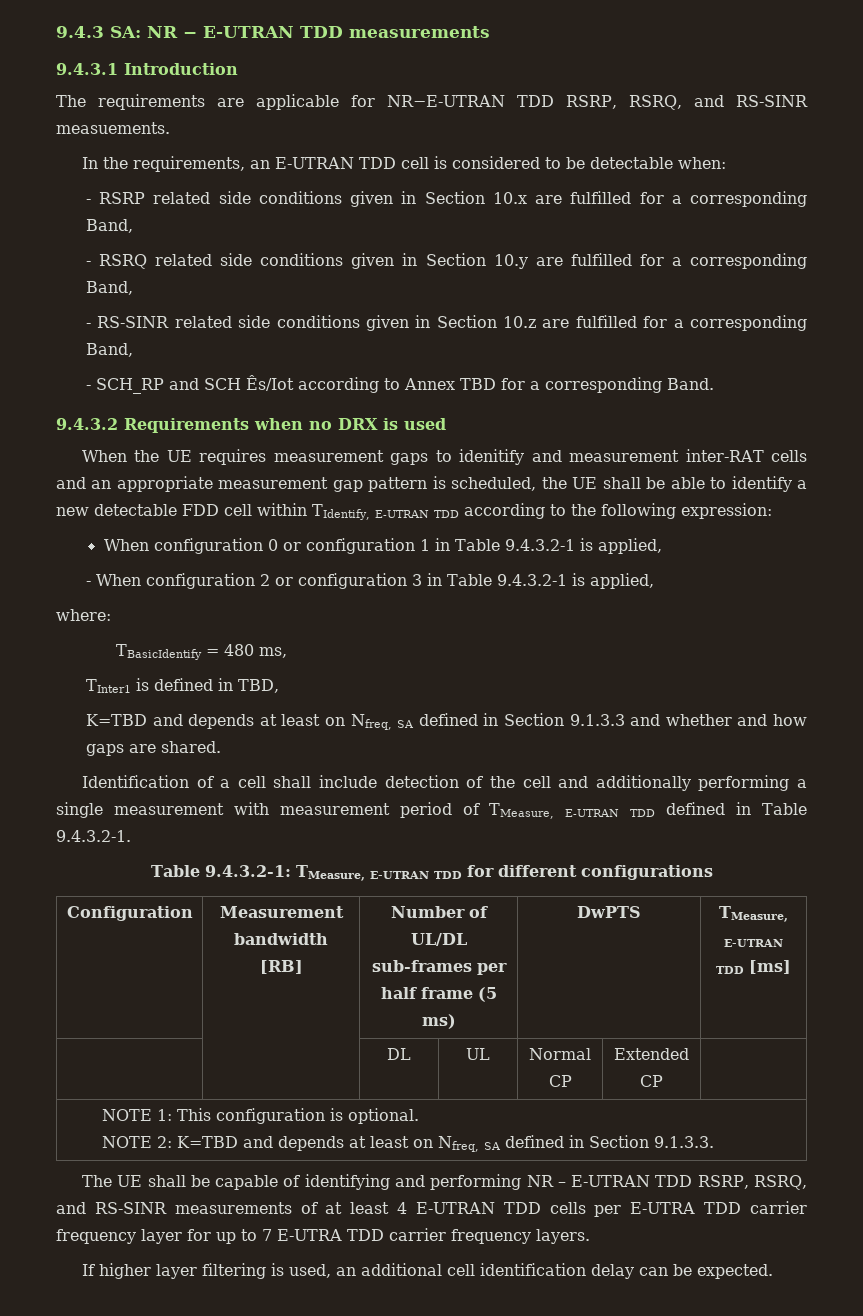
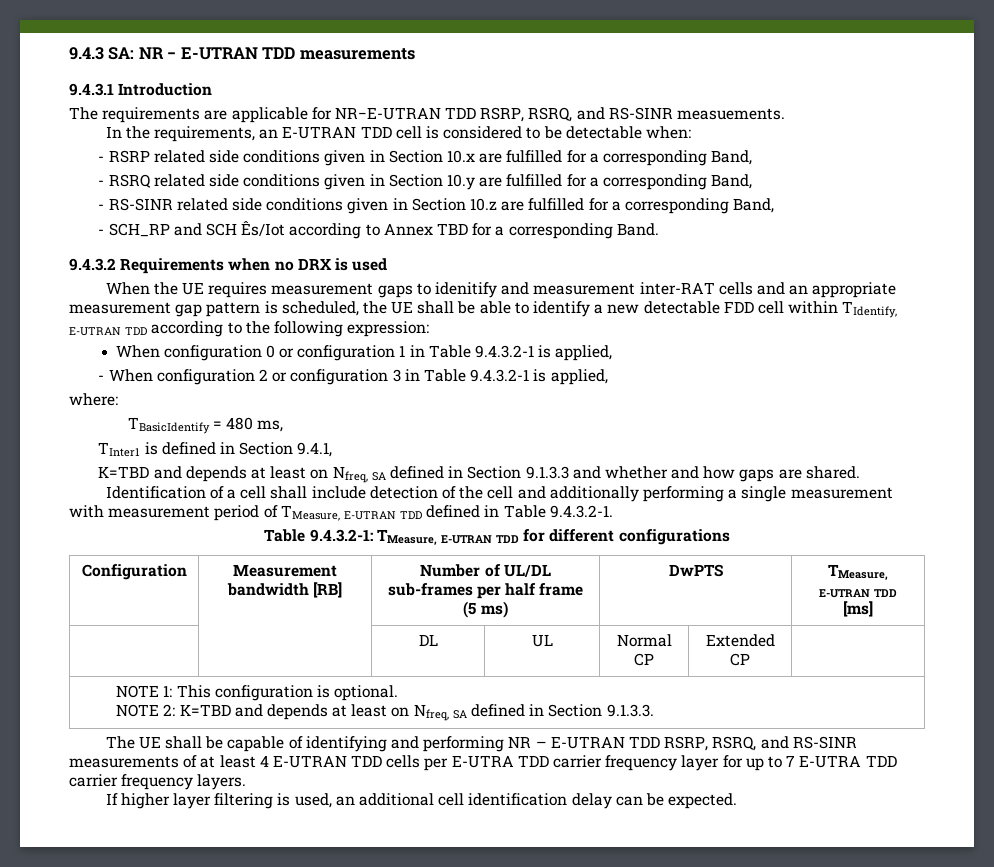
[238,679,280,693] TBD, -> [239,442,333,457] Section 9.4.1,

